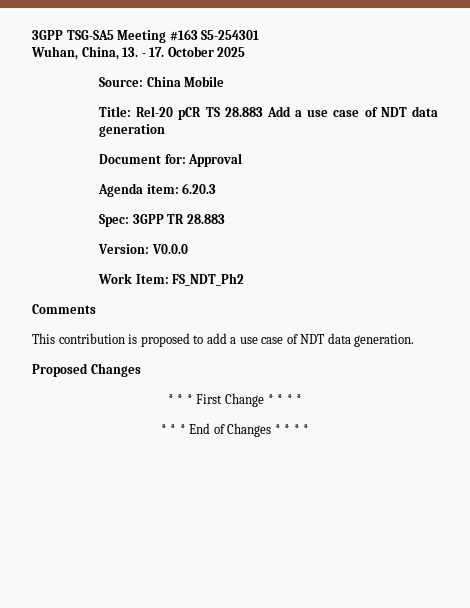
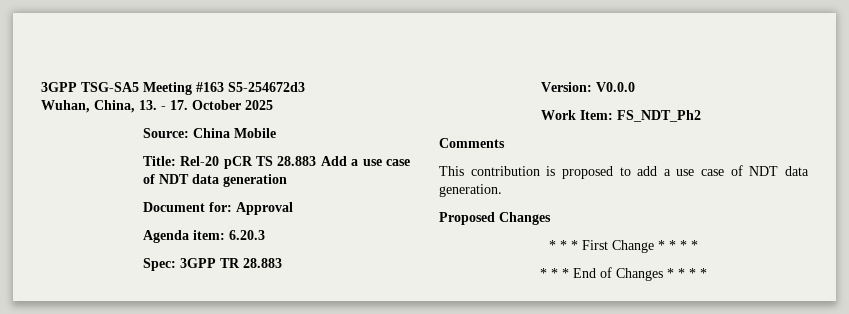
[201,30,260,40] S5-254301 -> [228,82,305,92] S5-254672d3

